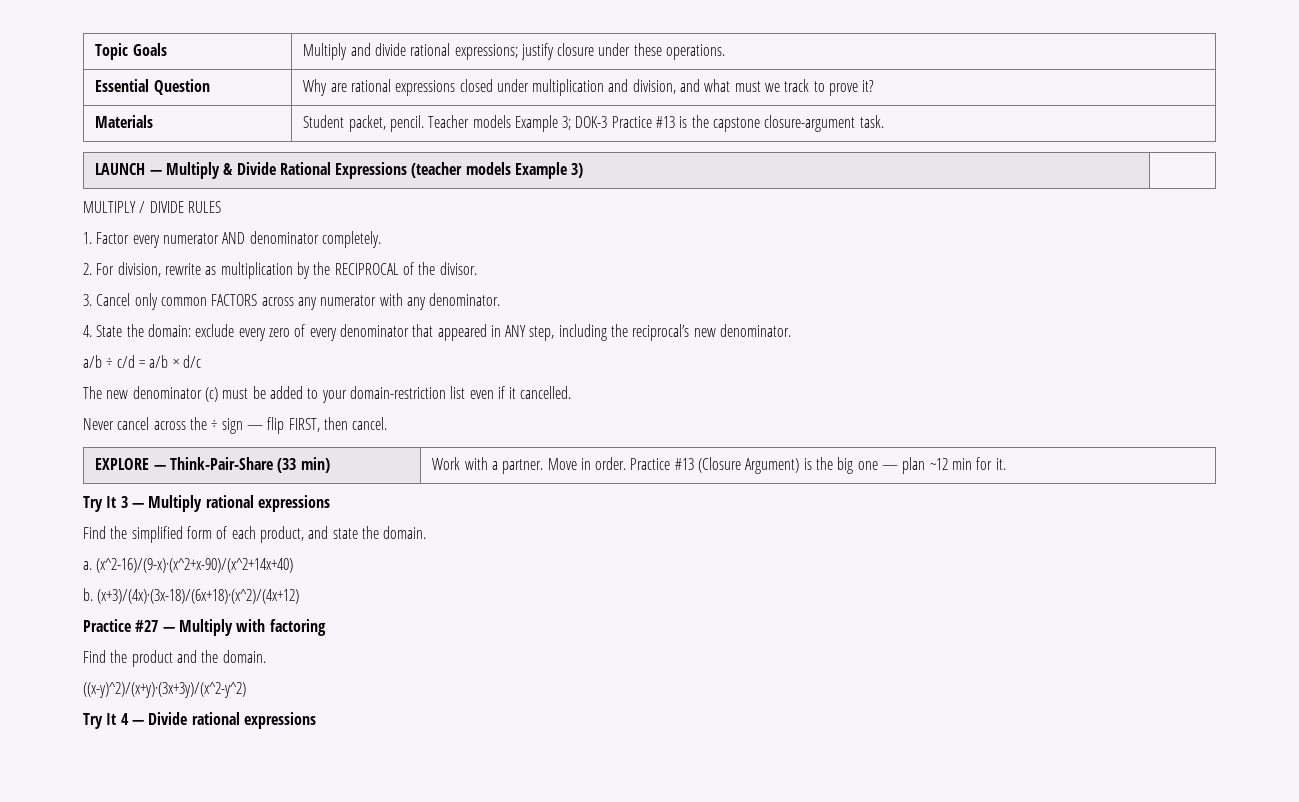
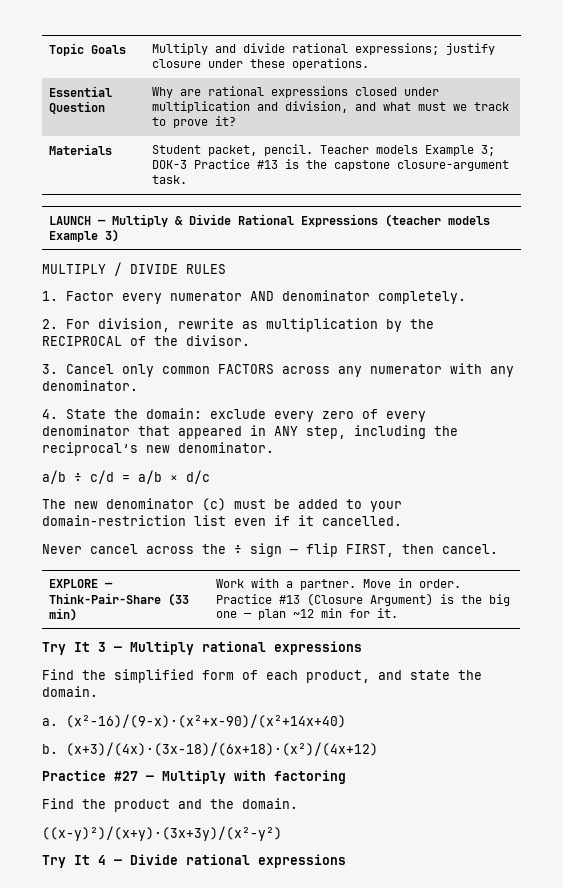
[96,558,294,573] (x^2-16)/(9-x)·(x^2+x-90)/(x^2+14x+40) -> [66,714,346,728] (x²-16)/(9-x)·(x²+x-90)/(x²+14x+40)
[97,589,300,604] (x+3)/(4x)·(3x-18)/(6x+18)·(x^2)/(4x+12) -> [66,742,378,756] (x+3)/(4x)·(3x-18)/(6x+18)·(x²)/(4x+12)
[83,682,246,698] ((x-y)^2)/(x+y)·(3x+3y)/(x^2-y^2) -> [42,826,282,841] ((x-y)²)/(x+y)·(3x+3y)/(x²-y²)

